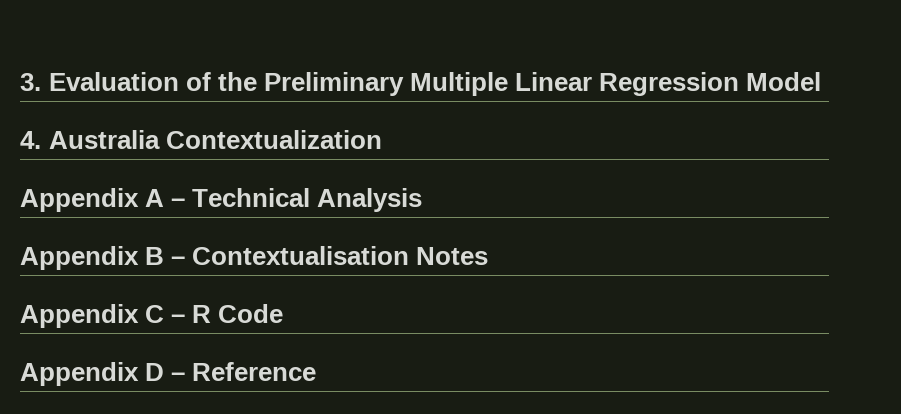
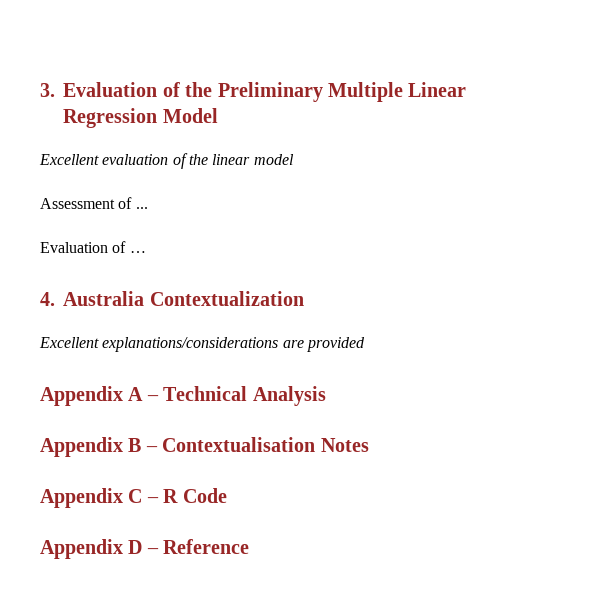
(822, 81) none -> [39,153,294,169] [40,197,148,209] [40,241,146,253] // Excellent evaluation of the linear model // Assessment of ... // Evaluation of …
(383, 139) none -> [39,337,365,352] // Excellent explanations/considerations are provided

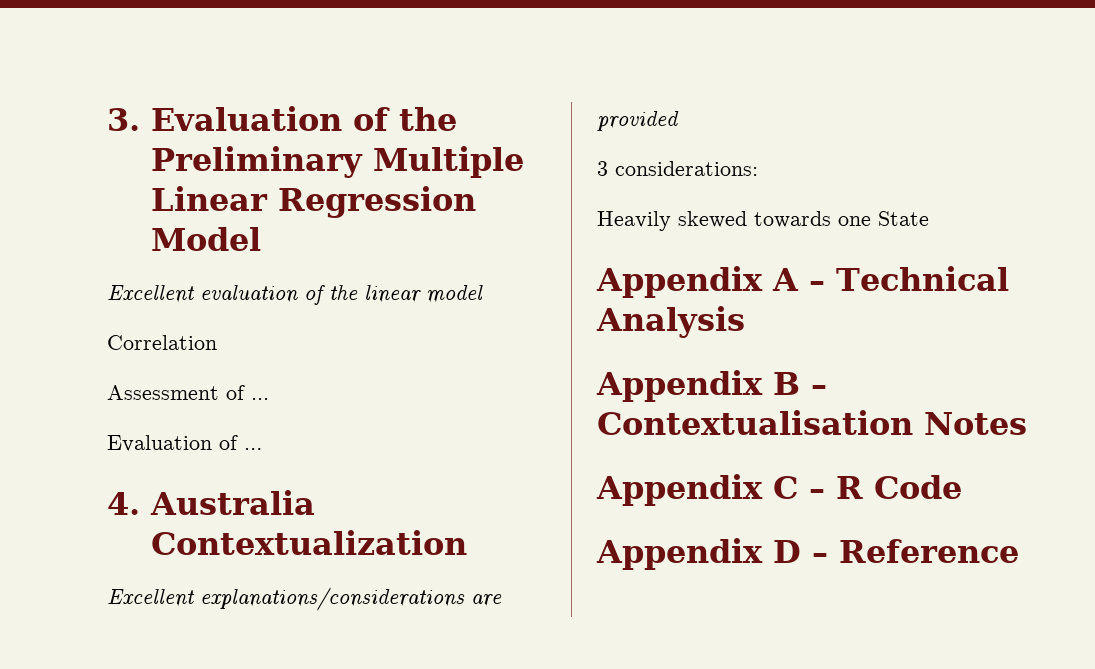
(294, 159) none -> [107,335,217,350] // Correlation
(365, 344) none -> [597,161,758,176] [597,211,929,231] // 3 considerations: // Heavily skewed towards one State

